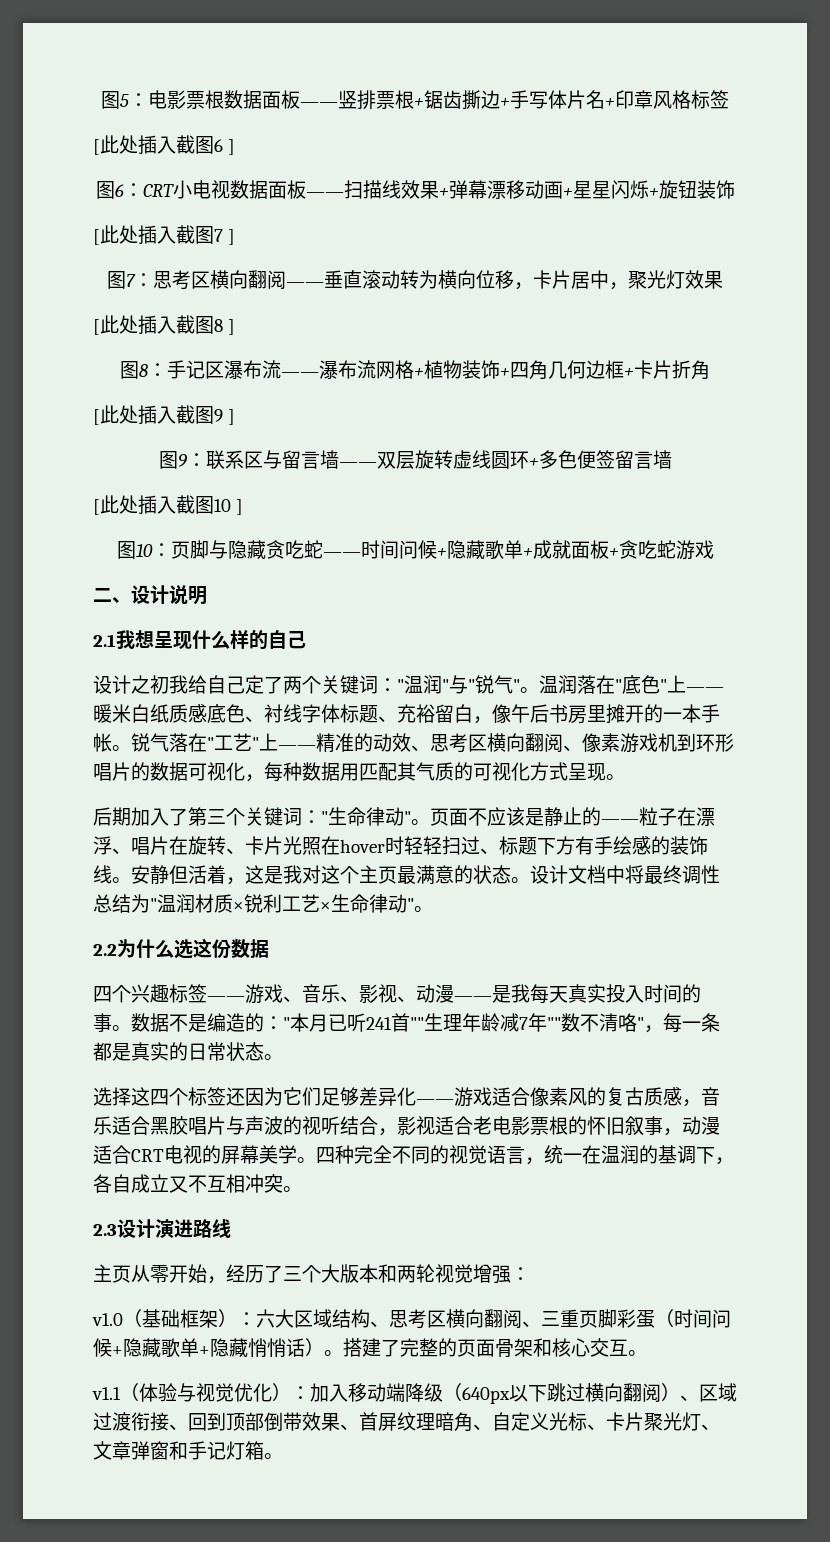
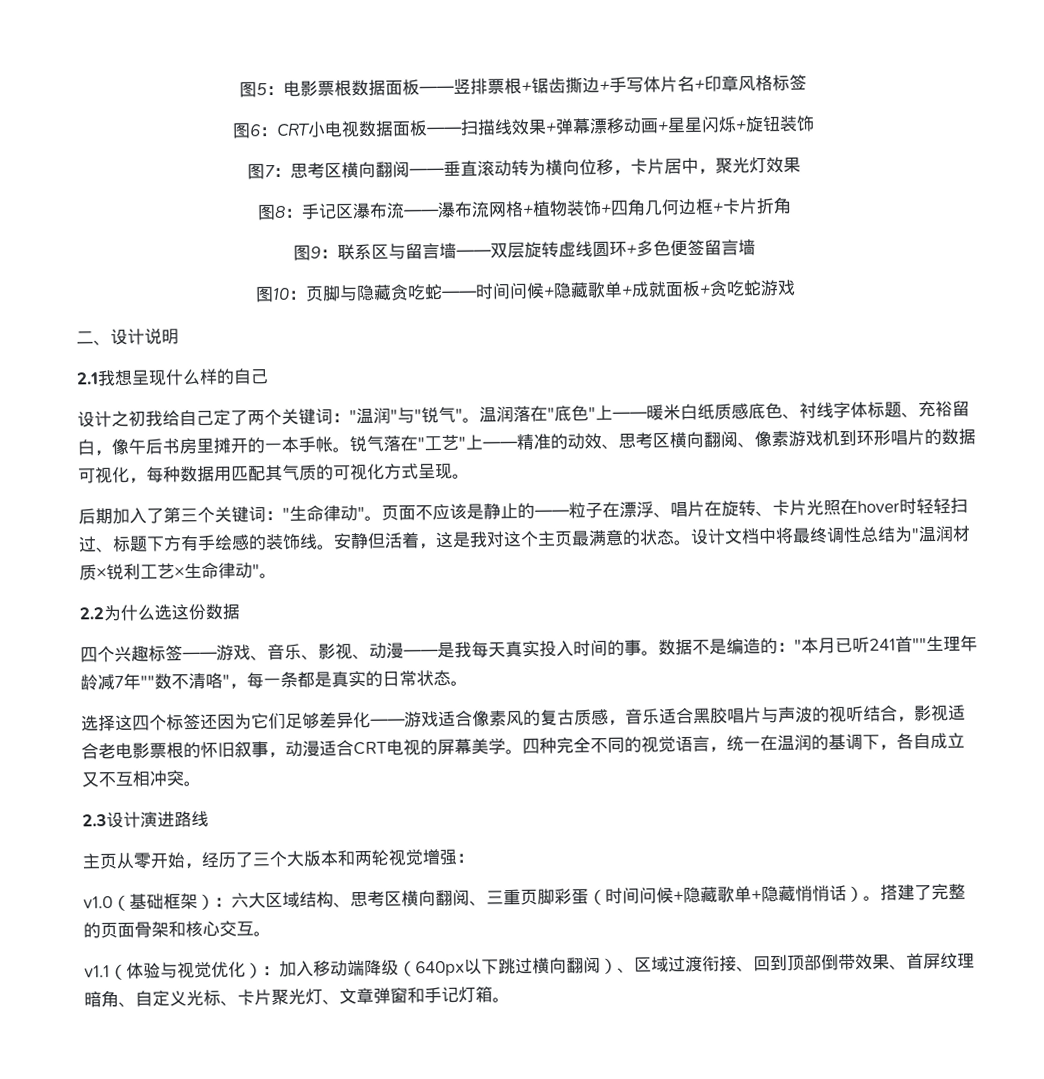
[93,135,236,155] // [此处插入截图6 ] -> (807, 82) none
[93,225,236,245] // [此处插入截图7 ] -> (815, 123) none
[93,315,236,335] // [此处插入截图8 ] -> (801, 164) none
[93,405,236,425] // [此处插入截图9 ] -> (792, 205) none
[93,495,244,515] // [此处插入截图10 ] -> (756, 247) none

